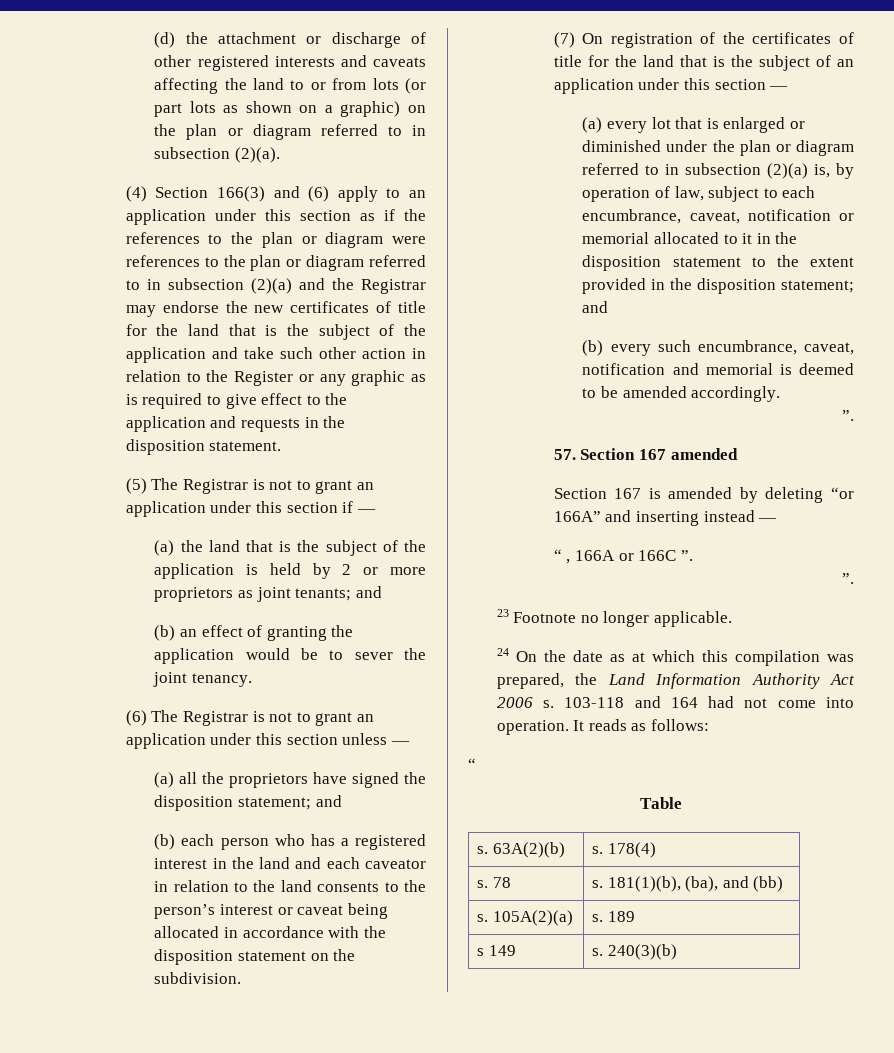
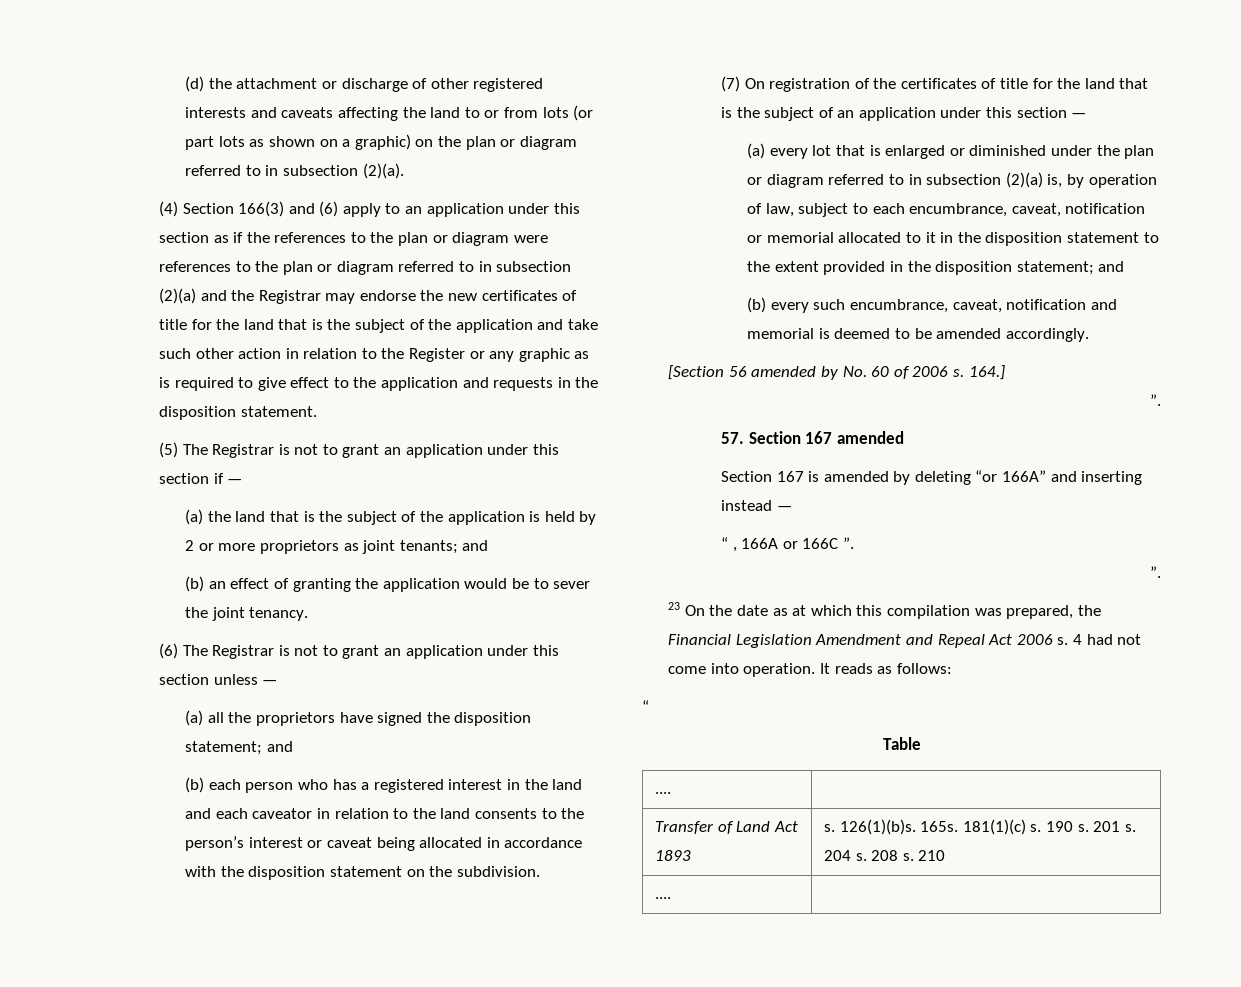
(781, 394) none -> [668,365,1005,380] // [Section 56 amended by No. 60 of 2006 s. 164.]
[513,611,732,627] [496,648,509,656] Footnote no longer applicable. // 24 -> (681, 606) none
[607,673,855,689] [496,696,698,708] Land Information Authority Act 2006 s. 103-118 and 164 -> [668,634,1083,648] Financial Legislation Amendment and Repeal Act 2006 s. 4
[476,842,565,858] [591,842,656,858] [476,877,511,888] [591,876,784,892] [476,910,573,926] [591,911,635,922] [476,945,516,956] [591,944,677,960] s. 63A(2)(b) | s. 178(4) // s. 78 | s. 181(1)(b), (ba), and (bb) // s. 105A(2)(a) | s. 189 // s 149 | s. 240(3)(b) -> [655,792,672,794] [655,821,798,834] [655,850,692,861] [824,819,1136,835] [824,850,946,861] [655,897,672,899] .... | // Transfer of Land Act 1893 | s. 126(1)(b)s. 165s. 181(1)(c) s. 190 s. 201 s. 204 s. 208 s. 210 // .... |

